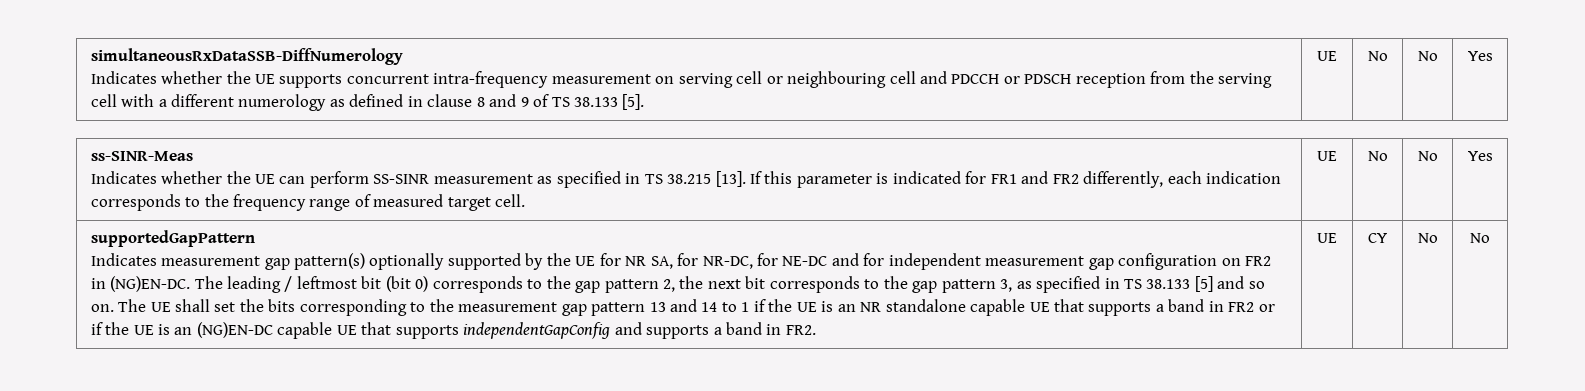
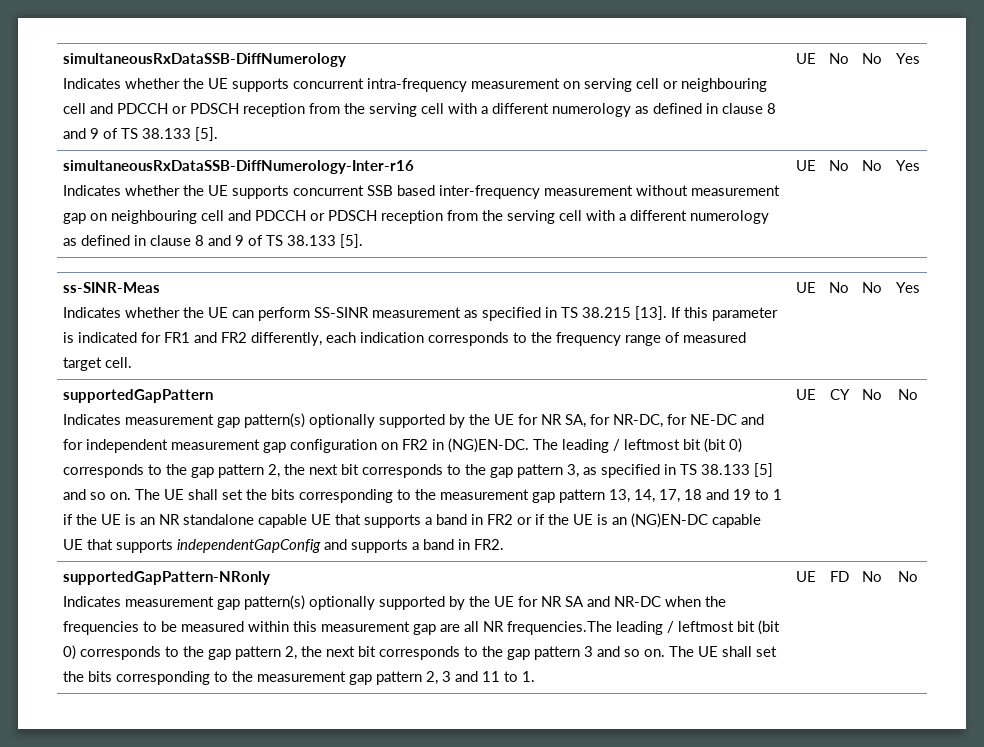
(1493, 56) none -> [63,160,415,174] [63,185,781,199] [63,210,770,224] [63,234,364,248] [796,160,816,171] [829,160,849,171] [862,160,882,171] [895,160,920,171] // simultaneousRxDataSSB-DiffNumerology-Inter-r16 // Indicates whether the UE supports concurrent SSB based inter-frequency measurement without measurement gap on neighbouring cell and PDCCH or PDSCH reception from the serving cell with a different numerology as defined in clause 8 and 9 of TS 38.133 [5]. | UE | No | No | Yes
[649,299,718,312] 13 and 14 -> [609,489,752,503] 13, 14, 17, 18 and 19
(1490, 238) none -> [63,571,271,585] [63,595,727,610] [63,620,781,635] [63,645,778,660] [63,671,536,685] [796,571,816,582] [829,571,849,582] [862,571,882,582] [897,571,918,582] // supportedGapPattern-NRonly // Indicates measurement gap pattern(s) optionally supported by the UE for NR SA and NR-DC when the frequencies to be measured within this measurement gap are all NR frequencies.The leading / leftmost bit (bit 0) corresponds to the gap pattern 2, the next bit corresponds to the gap pattern 3 and so on. The UE shall set the bits corresponding to the measurement gap pattern 2, 3 and 11 to 1. | UE | FD | No | No

